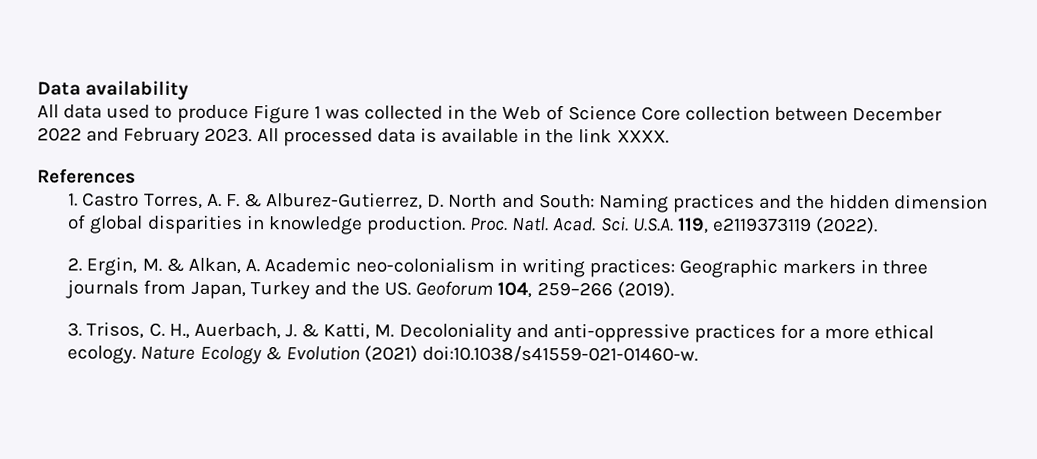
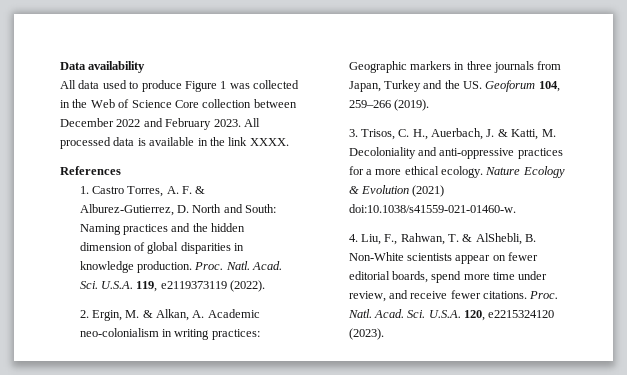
(699, 354) none -> [348,233,537,245] [348,252,538,264] [348,271,548,283] [348,290,559,302] [347,309,555,321] [348,328,384,340] // 4. Liu, F., Rahwan, T. & AlShebli, B. Non-White scientists appear on fewer editorial boards, spend more time under review, and receive fewer citations. Proc. Natl. Acad. Sci. U.S.A. 120, e2215324120 (2023).

